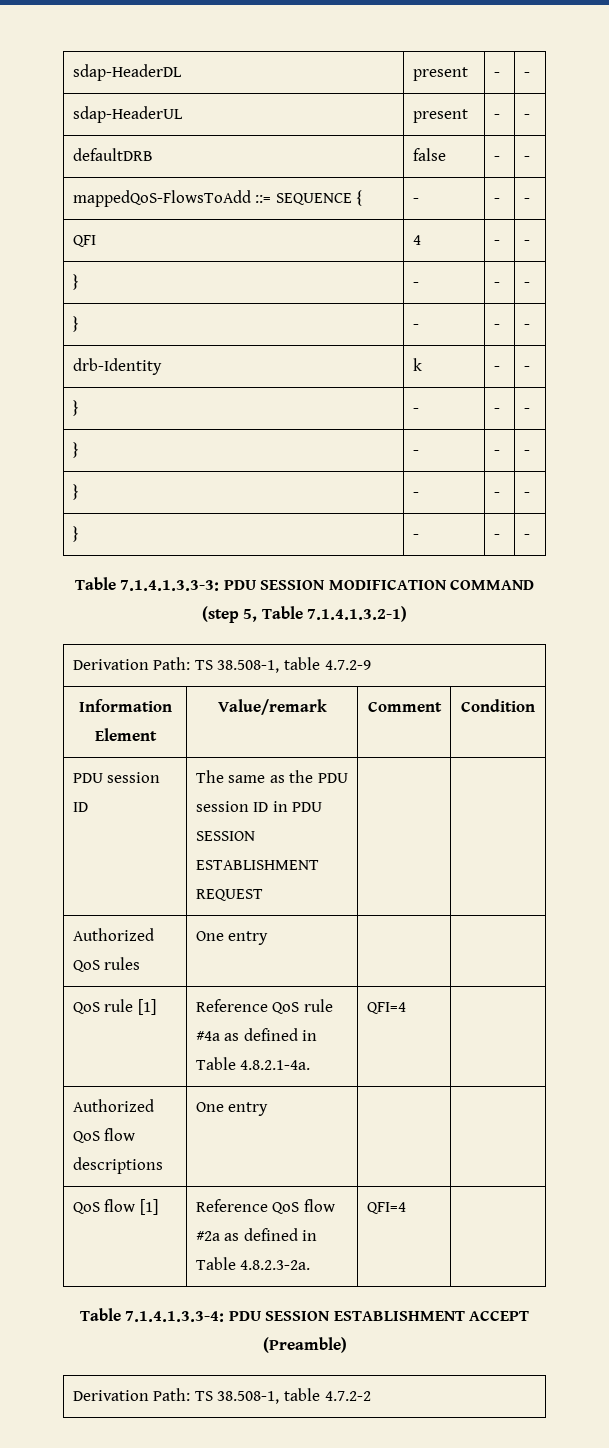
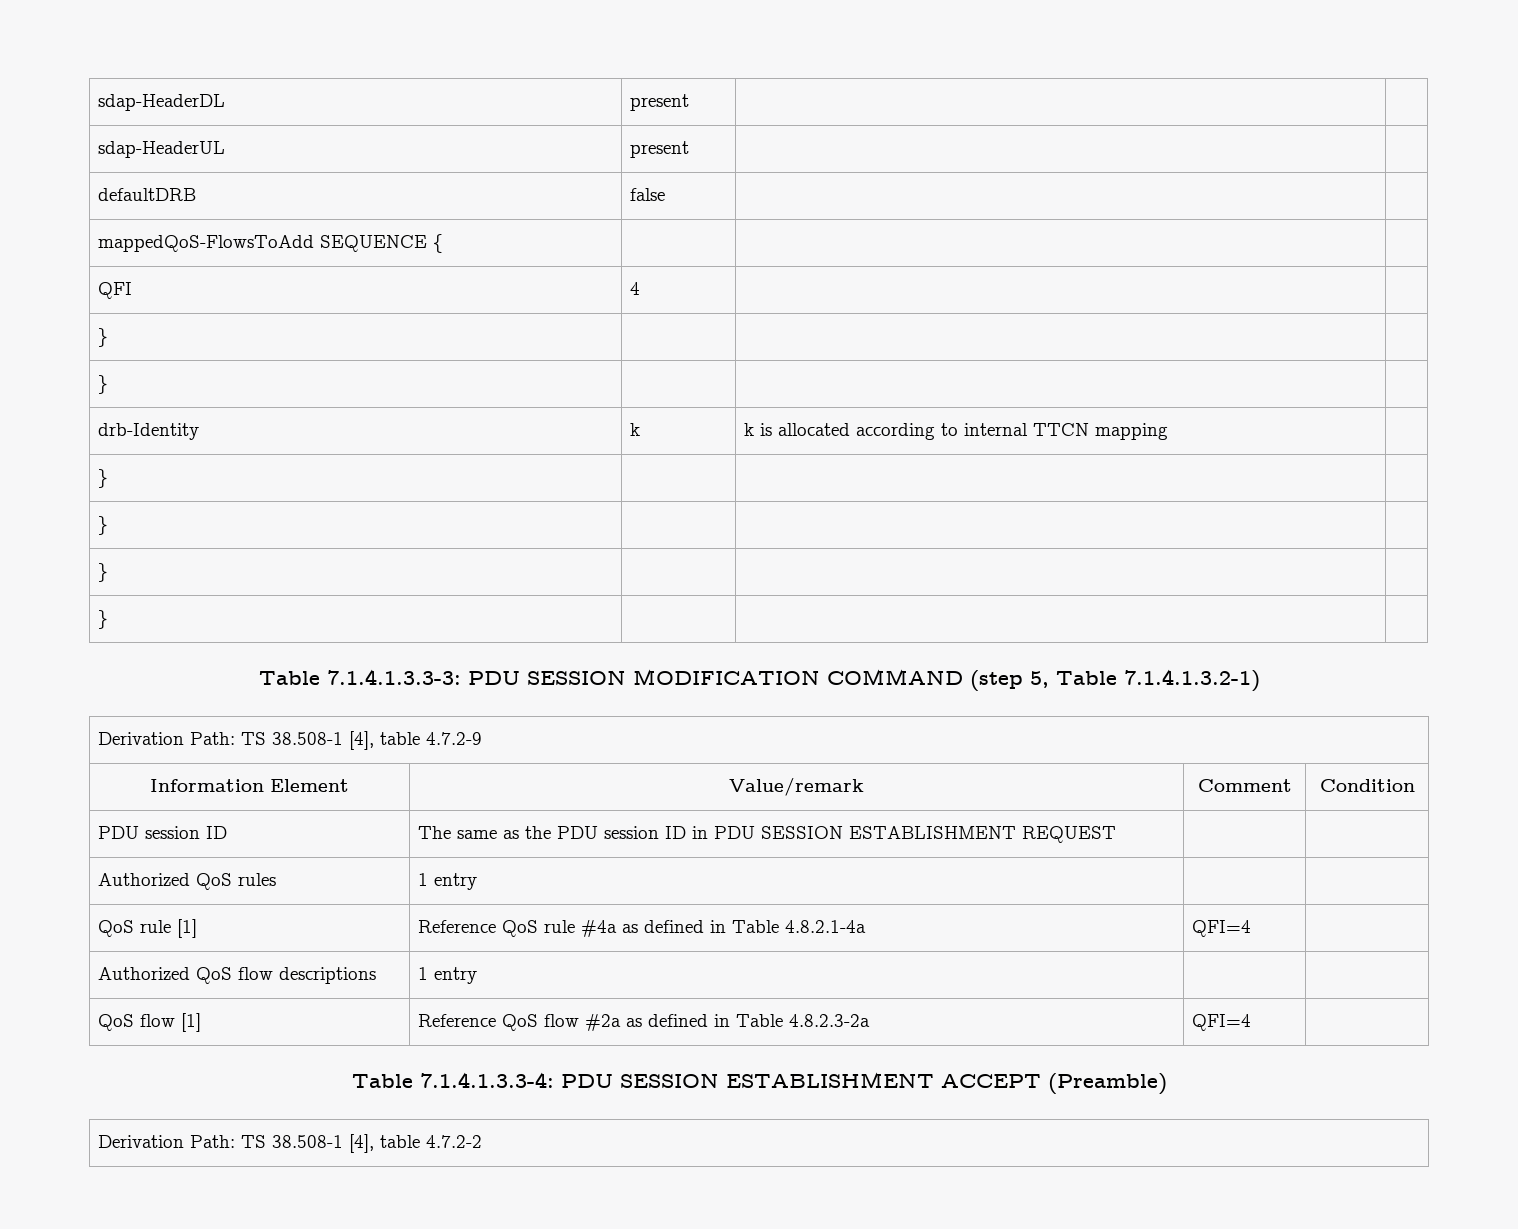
[493,72,500,77] [523,72,530,77] - | - -> (690, 102) |
[493,114,500,119] [523,114,530,119] - | - -> (690, 149) |
[493,156,500,161] [523,156,530,161] - | - -> (666, 194) |
[255,195,272,203] ::= -> (315, 243) none
[412,198,419,203] [493,198,500,203] [523,198,530,203] - | - | - -> (444, 243) | |
[493,240,500,245] [523,240,530,245] [72,274,79,290] [412,282,419,287] [493,282,500,287] [523,282,530,287] [72,316,79,332] [412,324,419,329] [493,324,500,329] [523,324,530,329] [72,358,162,375] [412,358,422,371] [493,366,500,371] [523,366,530,371] [72,400,79,416] [412,408,419,413] [493,408,500,413] [523,408,530,413] [72,442,79,458] [412,450,419,455] [493,450,500,455] [523,450,530,455] [72,484,79,500] [412,492,419,497] [493,492,500,497] [523,492,530,497] [72,526,79,542] [412,534,419,539] [493,534,500,539] [523,534,530,539] - | - // } | - | - | - // } | - | - | - // drb-Identity | k | - | - // } | - | - | - // } | - | - | - // } | - | - | - // } | - | - | - -> [98,328,109,347] [98,375,109,394] [98,423,200,440] [630,423,641,436] [744,423,1169,440] [98,469,109,488] [98,516,109,535] [98,563,109,582] [98,610,109,629] | // } | | | // } | | | // drb-Identity | k | k is allocated according to internal TTCN mapping | // } | | | // } | | | // } | | | // } | | |
[217,660,280,673] 38.508-1, -> [272,731,375,750] 38.508-1 [4],
[195,931,224,941] One -> [418,873,429,886] 1
[240,1060,311,1070] 4.8.2.1-4a. -> [785,920,867,933] 4.8.2.1-4a
[195,1102,224,1112] One -> [418,967,429,980] 1
[240,1260,311,1270] 4.8.2.3-2a. -> [789,1014,871,1027] 4.8.2.3-2a
[217,1391,280,1404] 38.508-1, -> [272,1134,375,1153] 38.508-1 [4],

